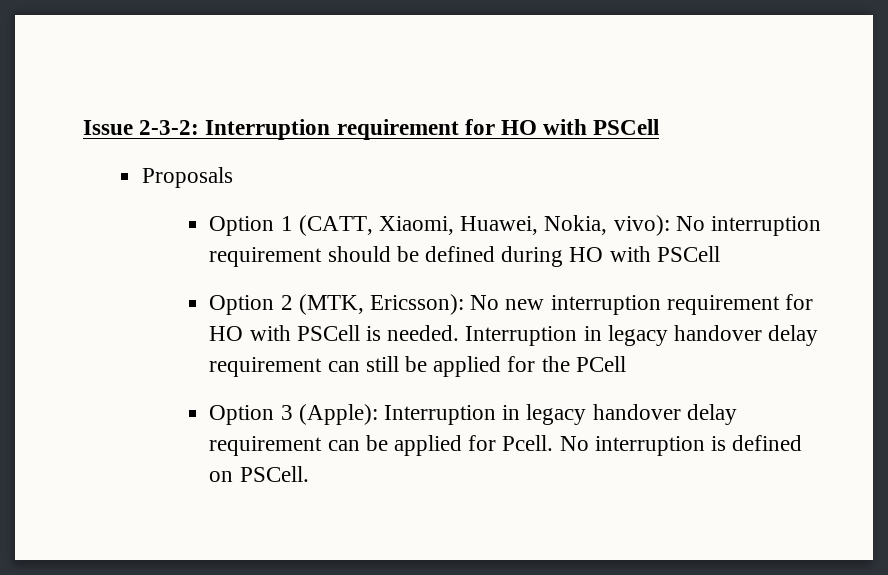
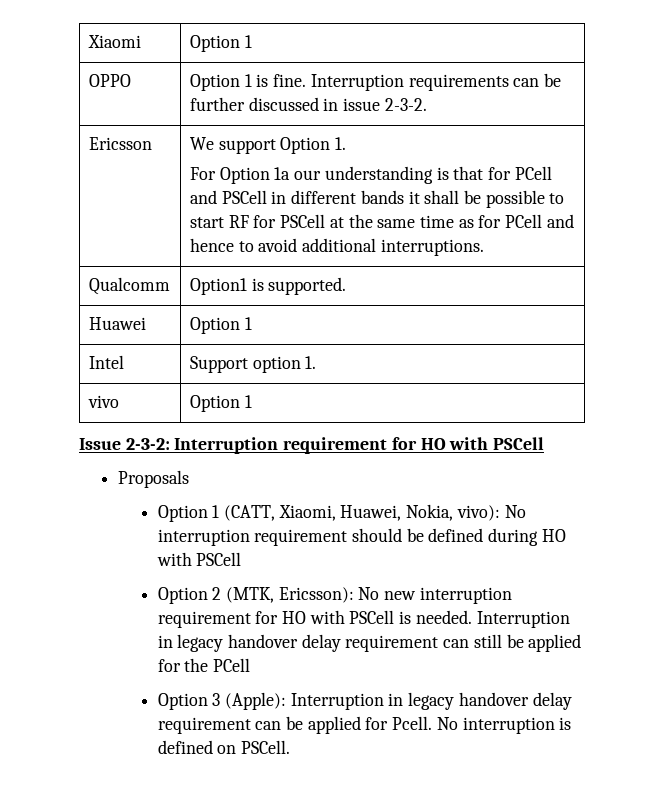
(83, 127) none -> [87,35,141,48] [189,35,252,52] [88,74,131,87] [189,73,561,91] [189,97,427,111] [88,137,152,150] [189,137,347,154] [189,166,552,184] [189,190,565,208] [189,214,574,228] [189,238,484,256] [88,277,170,295] [189,277,347,295] [88,317,146,330] [189,317,252,334] [88,355,124,369] [189,356,317,373] [87,395,119,408] [189,395,252,412] Xiaomi | Option 1 // OPPO | Option 1 is fine. Interruption requirements can be further discussed in issue 2-3-2. // Ericsson | We support Option 1. // For Option 1a our understanding is that for PCell and PSCell in different bands it shall be possible to start RF for PSCell at the same time as for PCell and hence to avoid additional interruptions. // Qualcomm | Option1 is supported. // Huawei | Option 1 // Intel | Support option 1. // vivo | Option 1 //

